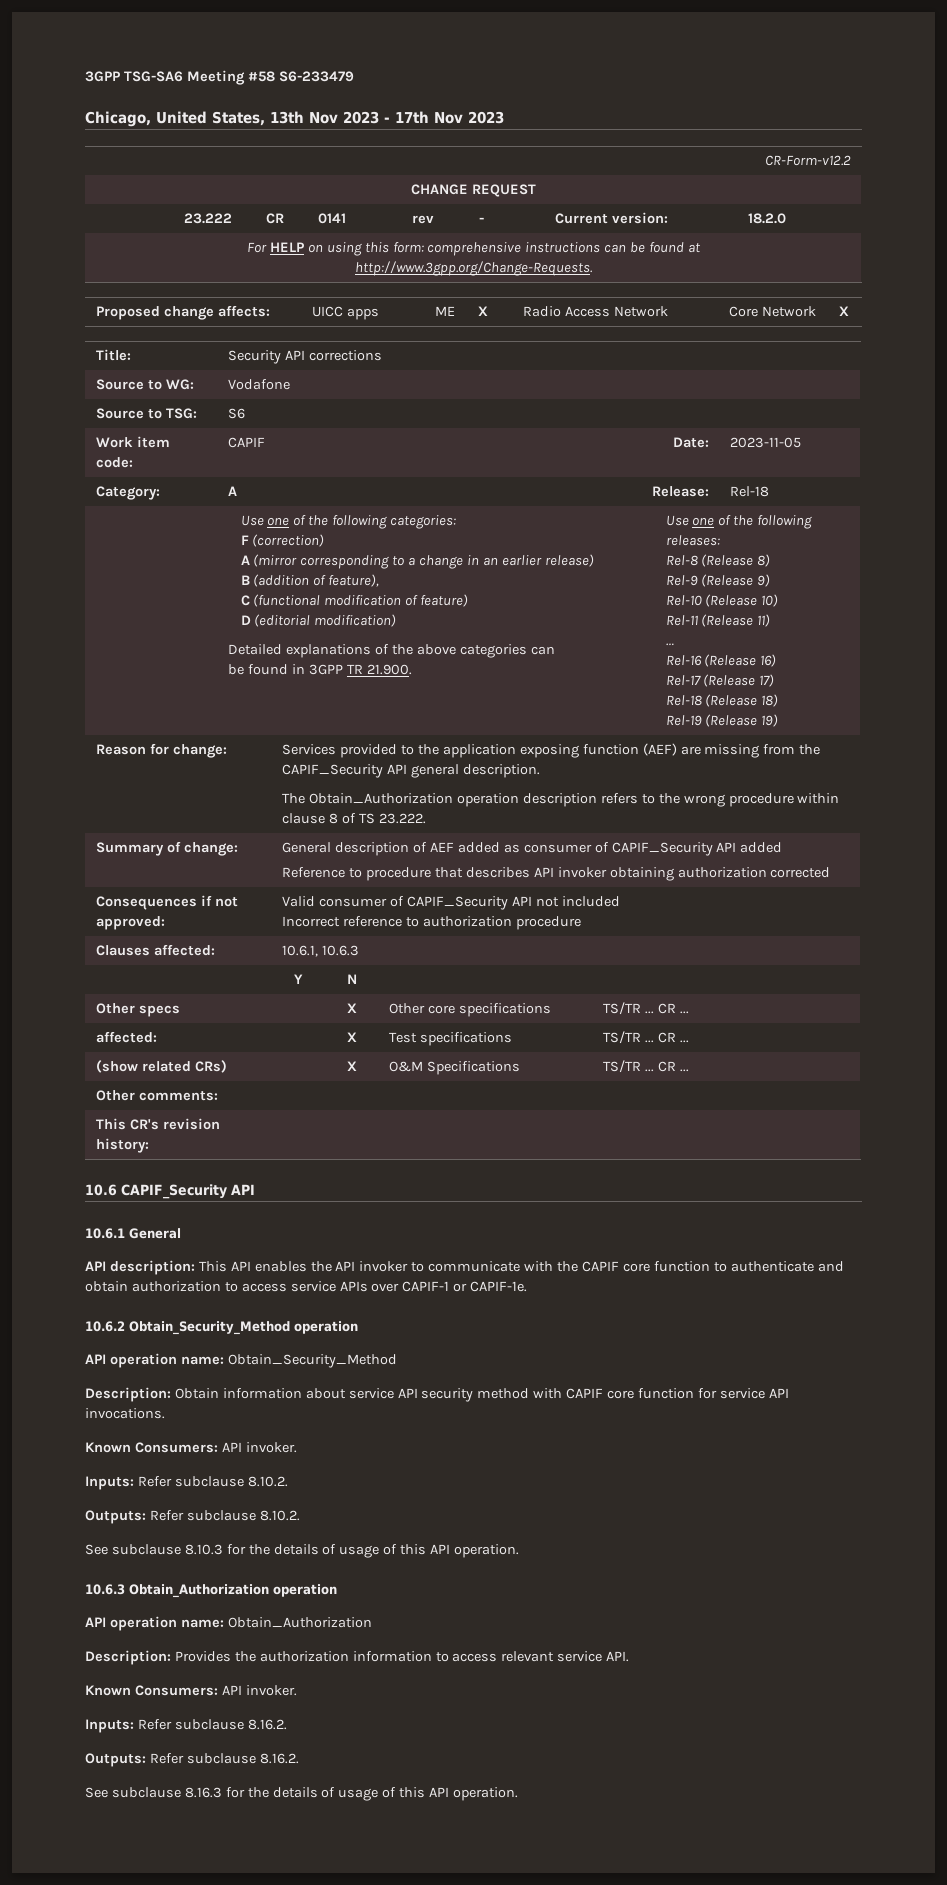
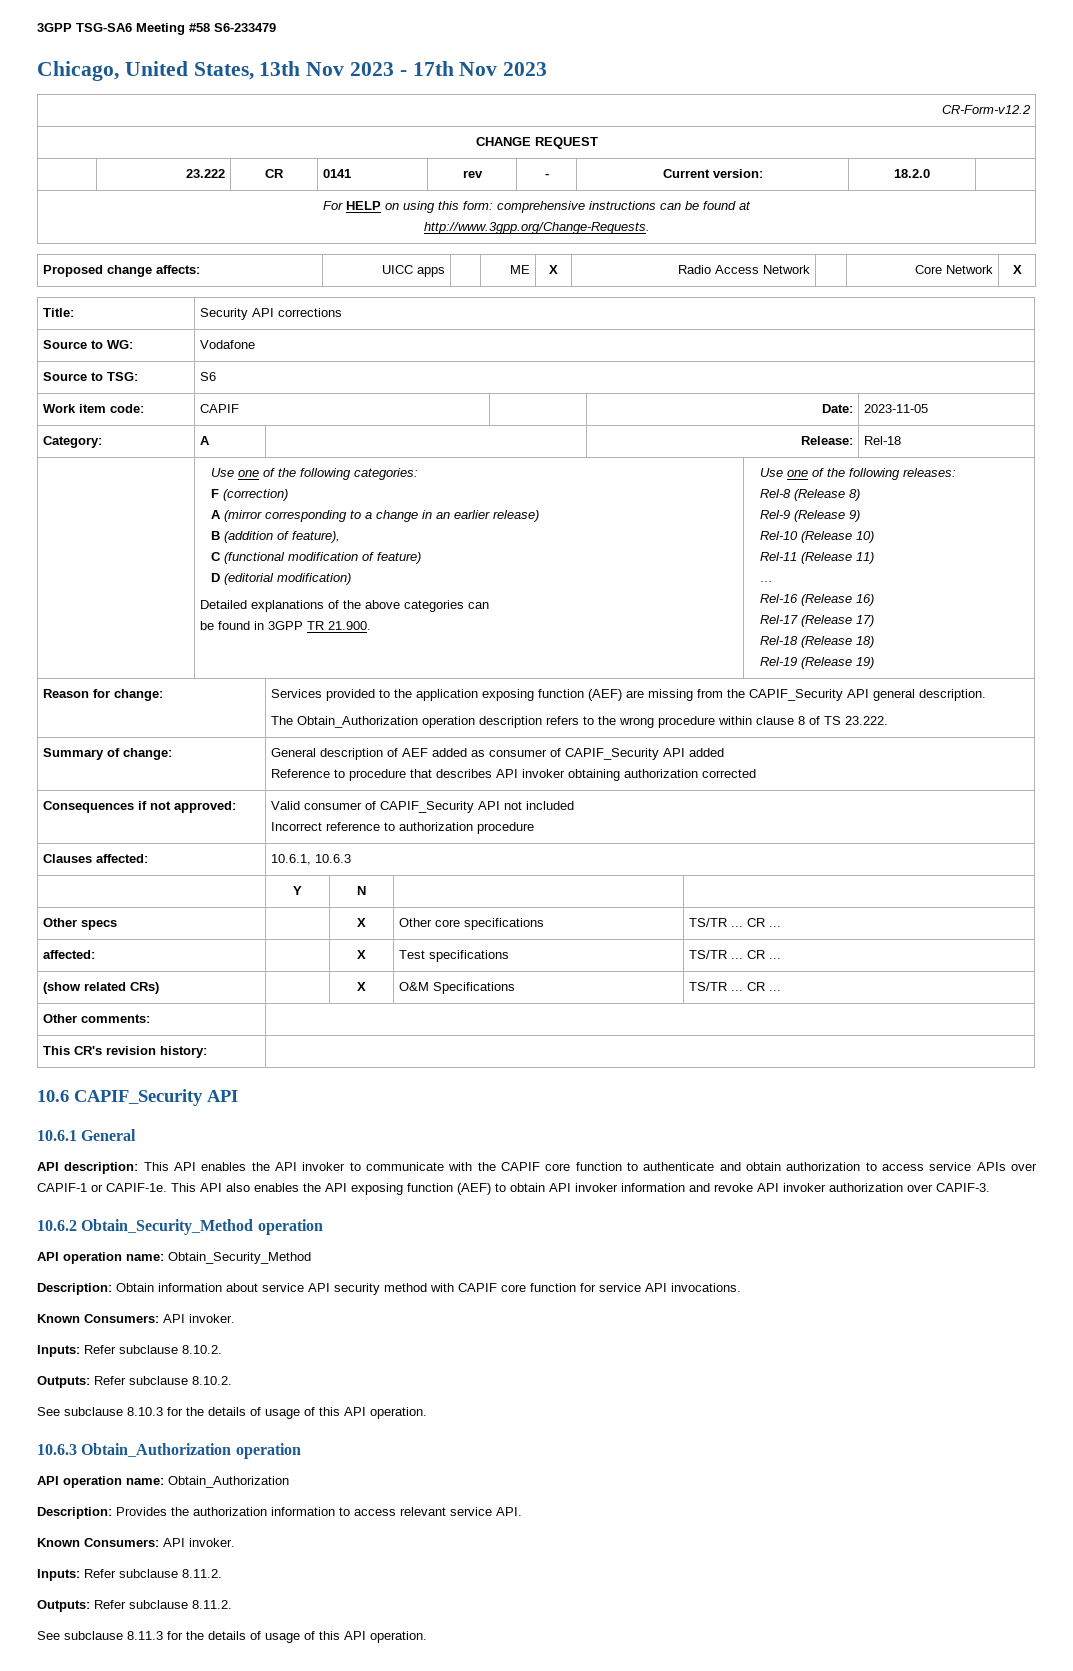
(528, 1286) none -> [171,1183,990,1195] This API also enables the API exposing function (AEF) to obtain API invoker information and revoke API invoker authorization over CAPIF-3.
[247,1719,287,1730] [85,1753,299,1767] [85,1787,222,1798] 8.16.2. // Outputs: Refer subclause 8.16.2. // See subclause 8.16.3 -> [182,1569,222,1578] [37,1600,232,1612] [37,1631,163,1640] 8.11.2. // Outputs: Refer subclause 8.11.2. // See subclause 8.11.3

